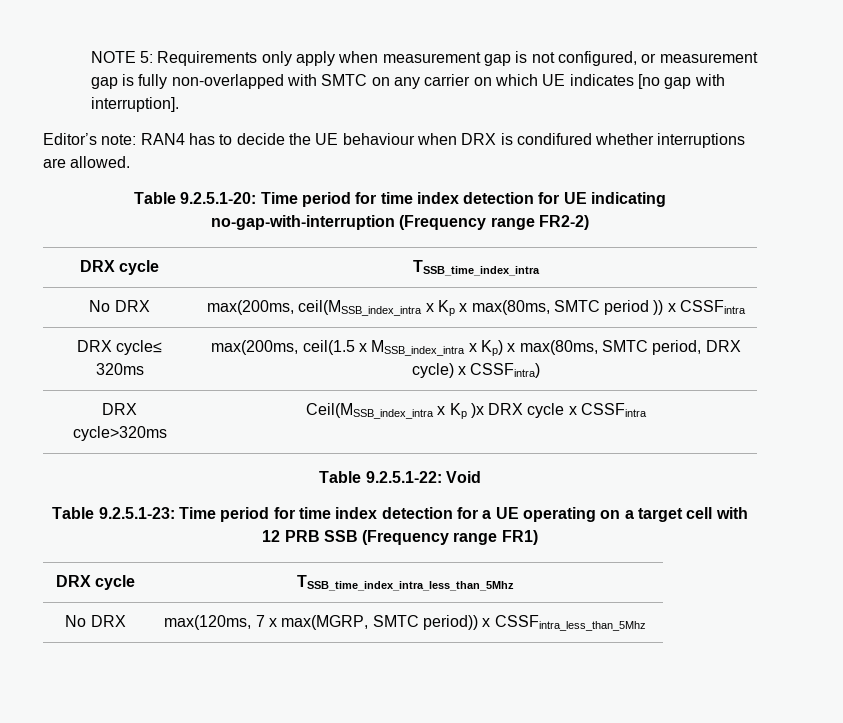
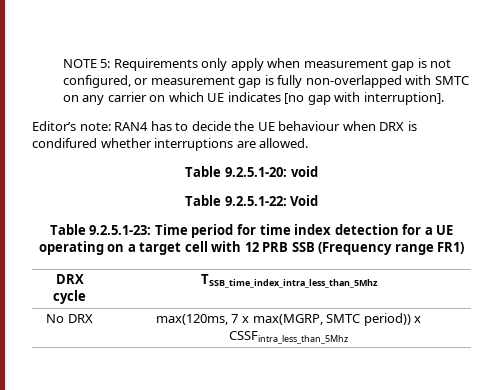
[260,192,667,207] [211,215,589,230] [79,260,160,275] [413,260,540,276] [89,300,150,312] [206,300,747,316] [76,340,163,355] [95,363,144,375] [211,340,741,356] [411,363,541,378] [102,403,137,415] [72,426,167,441] [305,403,648,419] Time period for time index detection for UE indicating no-gap-with-interruption (Frequency range FR2-2) // DRX cycle | TSSB_time_index_intra // No DRX | max(200ms, ceil(MSSB_index_intra x Kp x max(80ms, SMTC period )) x CSSFintra // DRX cycle≤ 320ms | max(200ms, ceil(1.5 x MSSB_index_intra x Kp) x max(80ms, SMTC period, DRX cycle) x CSSFintra) // DRX cycle>320ms | Ceil(MSSB_index_intra x Kp )x DRX cycle x CSSFintra -> [290,166,318,177] void

